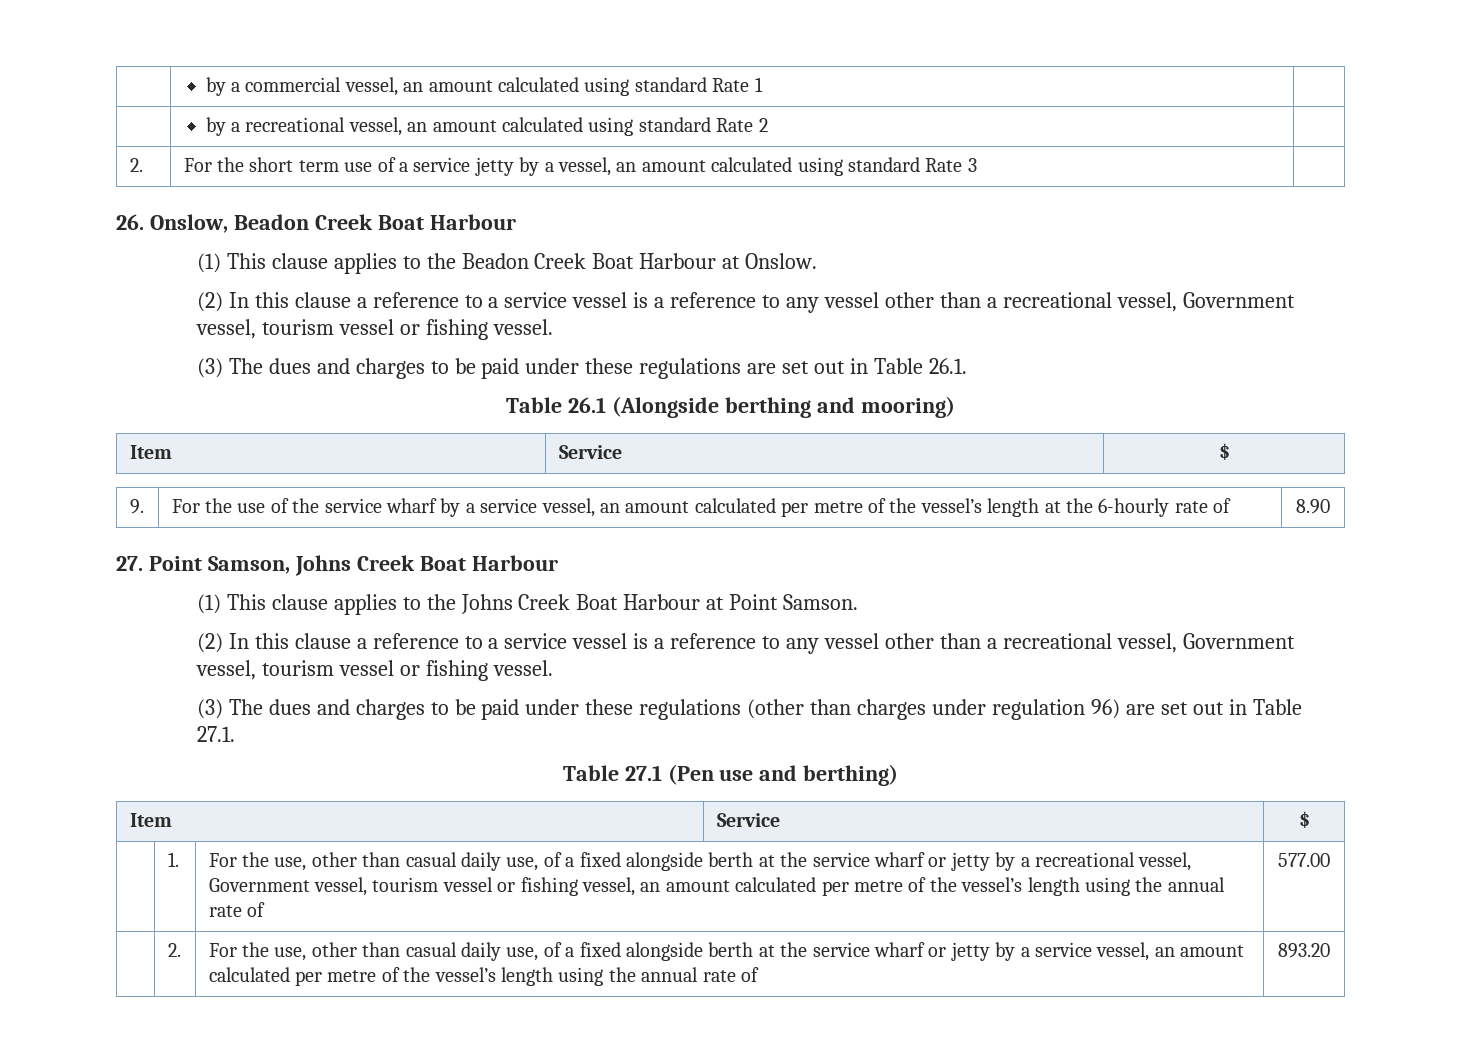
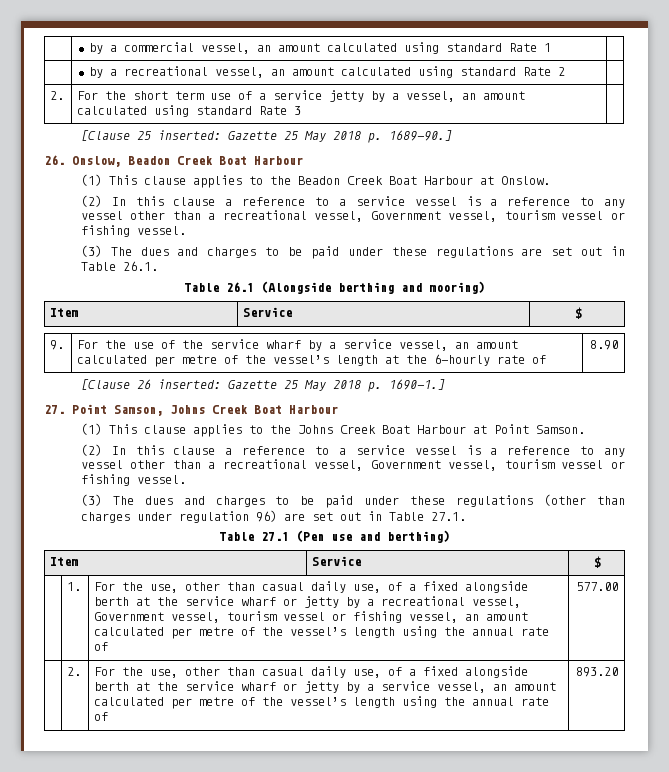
(977, 165) none -> [80,130,452,143] // [Clause 25 inserted: Gazette 25 May 2018 p. 1689-90.]
(1330, 506) none -> [80,379,445,392] // [Clause 26 inserted: Gazette 25 May 2018 p. 1690-1.]

